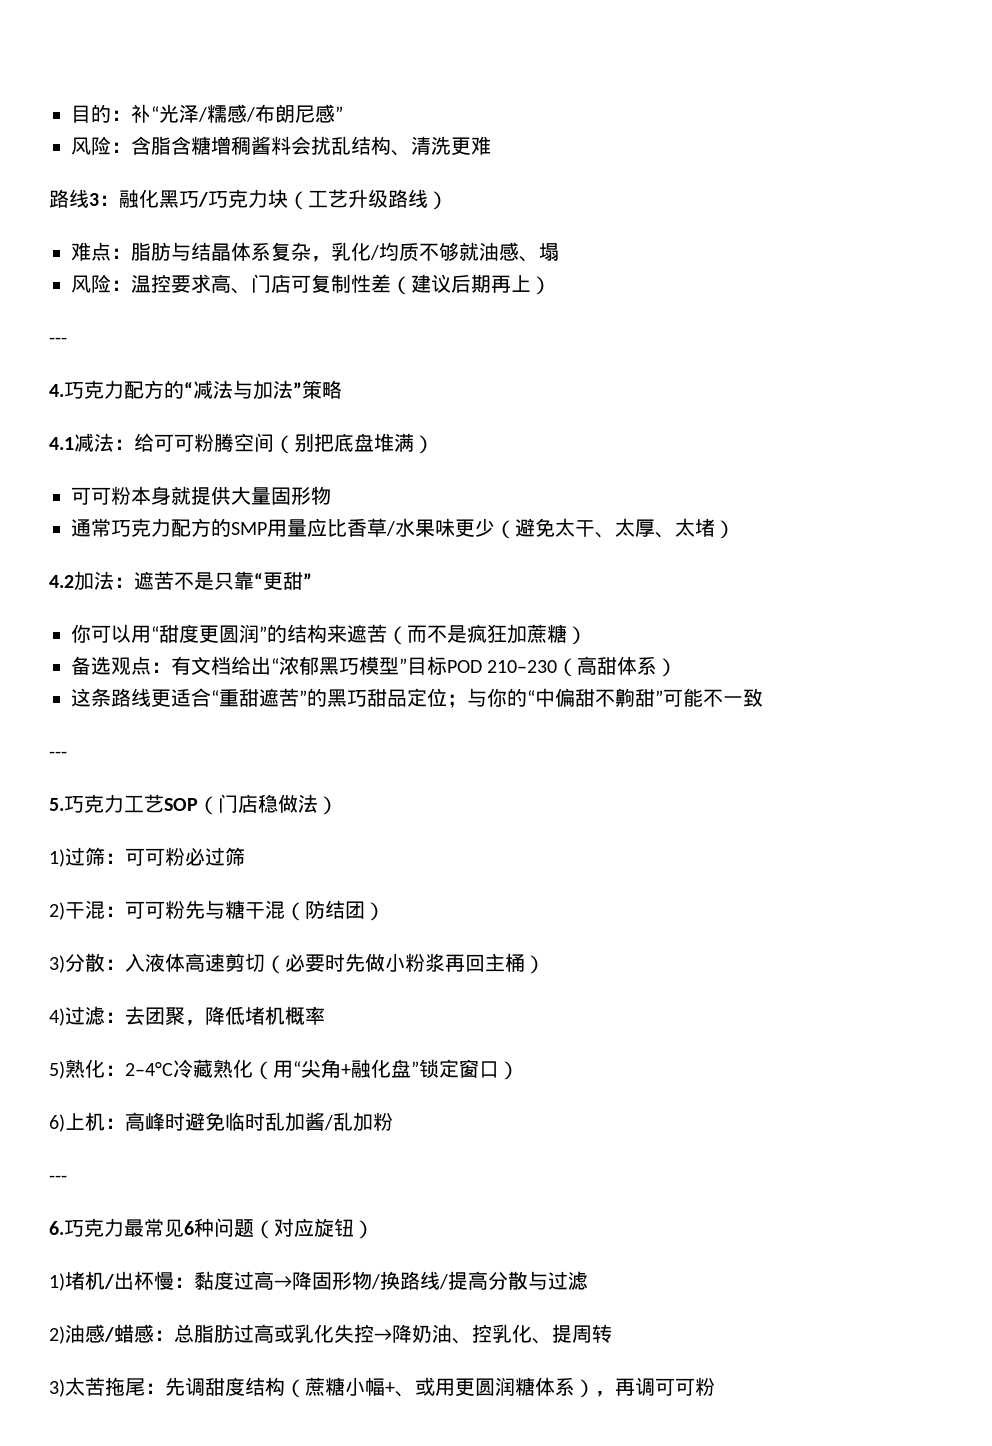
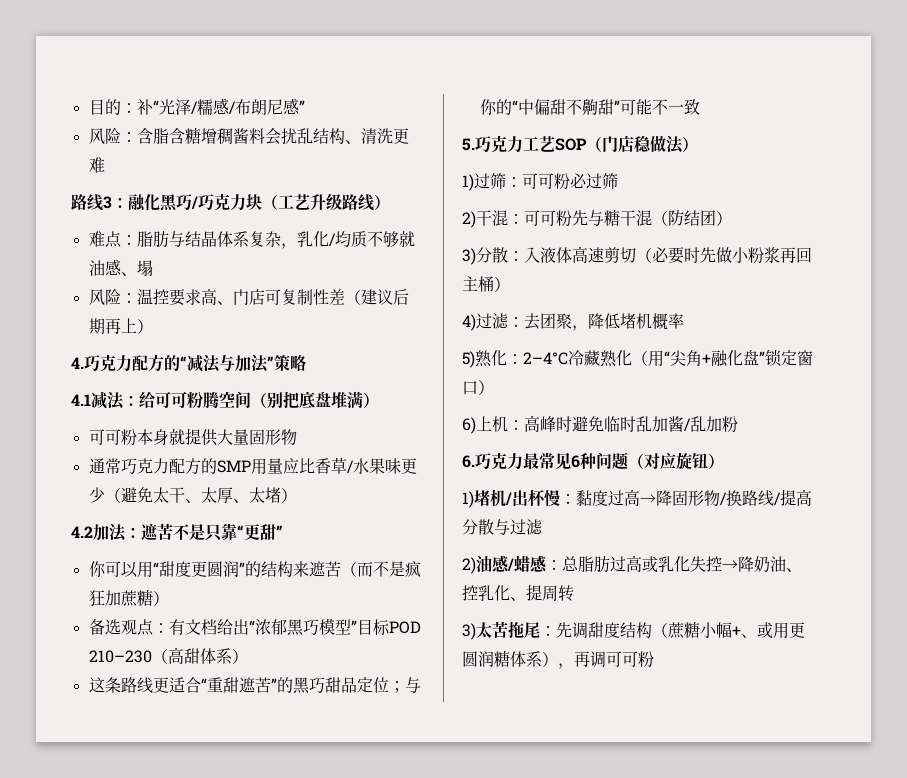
[49,337,67,344] // --- -> (153, 326) none
[49,751,67,758] // --- -> (700, 107) none
[49,1175,67,1182] // --- -> (738, 424) none

